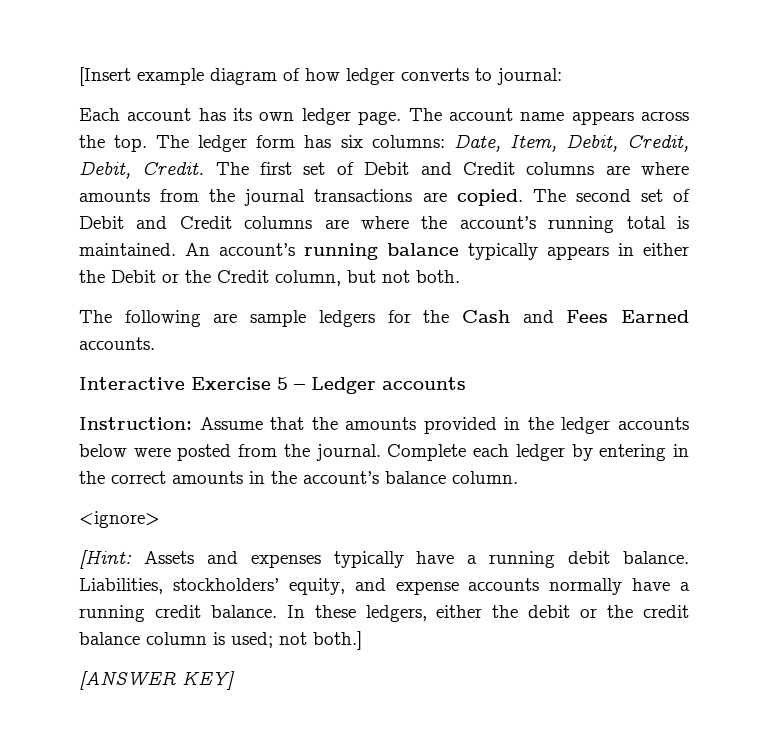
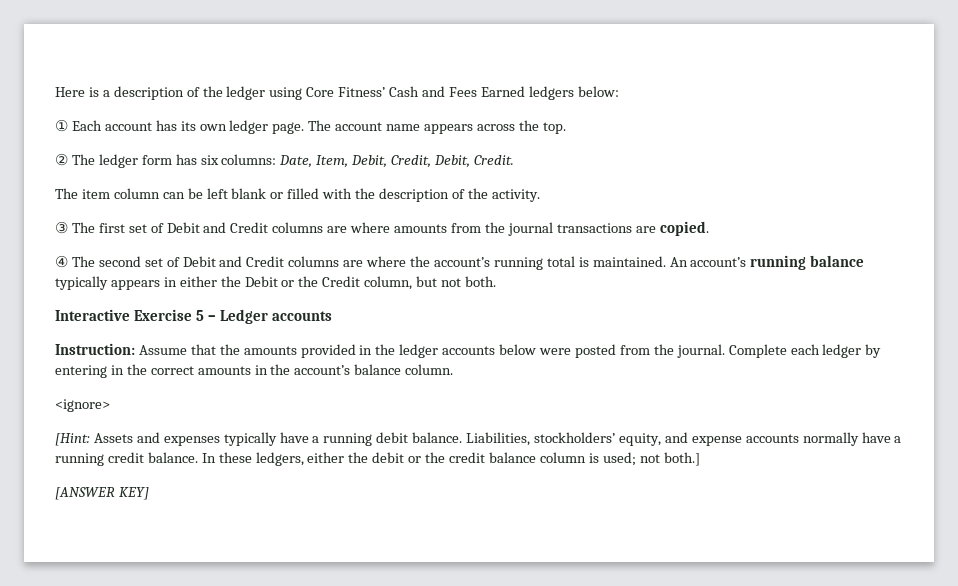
[79,67,562,86] [Insert example diagram of how ledger converts to journal: // -> [55,86,619,100] [55,119,68,132] Here is a description of the ledger using Core Fitness’ Cash and Fees Earned ledgers below: // ①
(148, 143) none -> [55,153,68,166] // ②
(205, 168) none -> [55,188,540,202] [55,221,68,234] // The item column can be left blank or filled with the description of the activity. // ③
(523, 197) none -> [55,255,68,268] // ④
[79,310,689,327] [79,337,155,350] // The following are sample ledgers for the Cash and Fees Earned accounts. -> (496, 281) none

